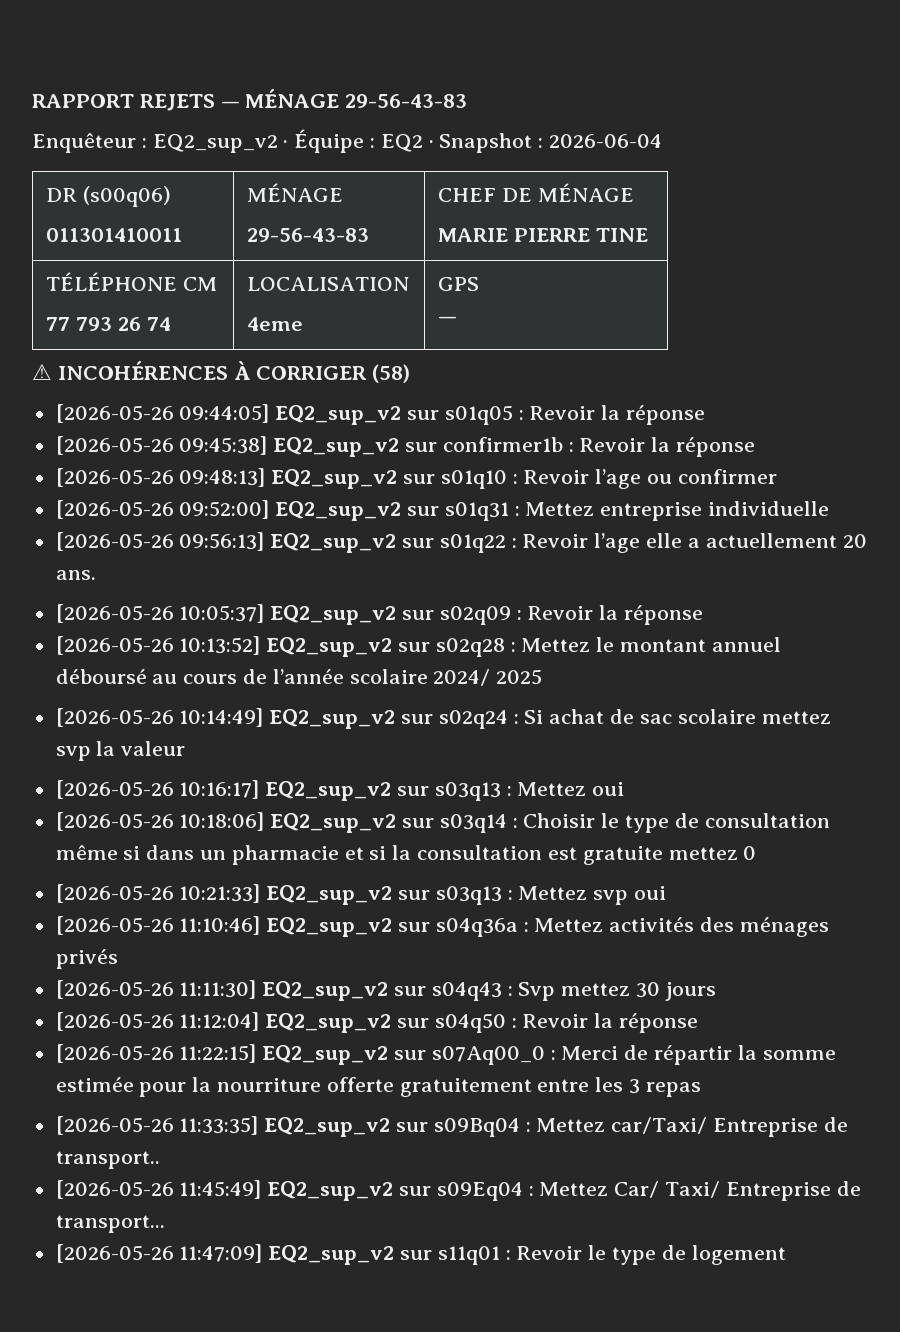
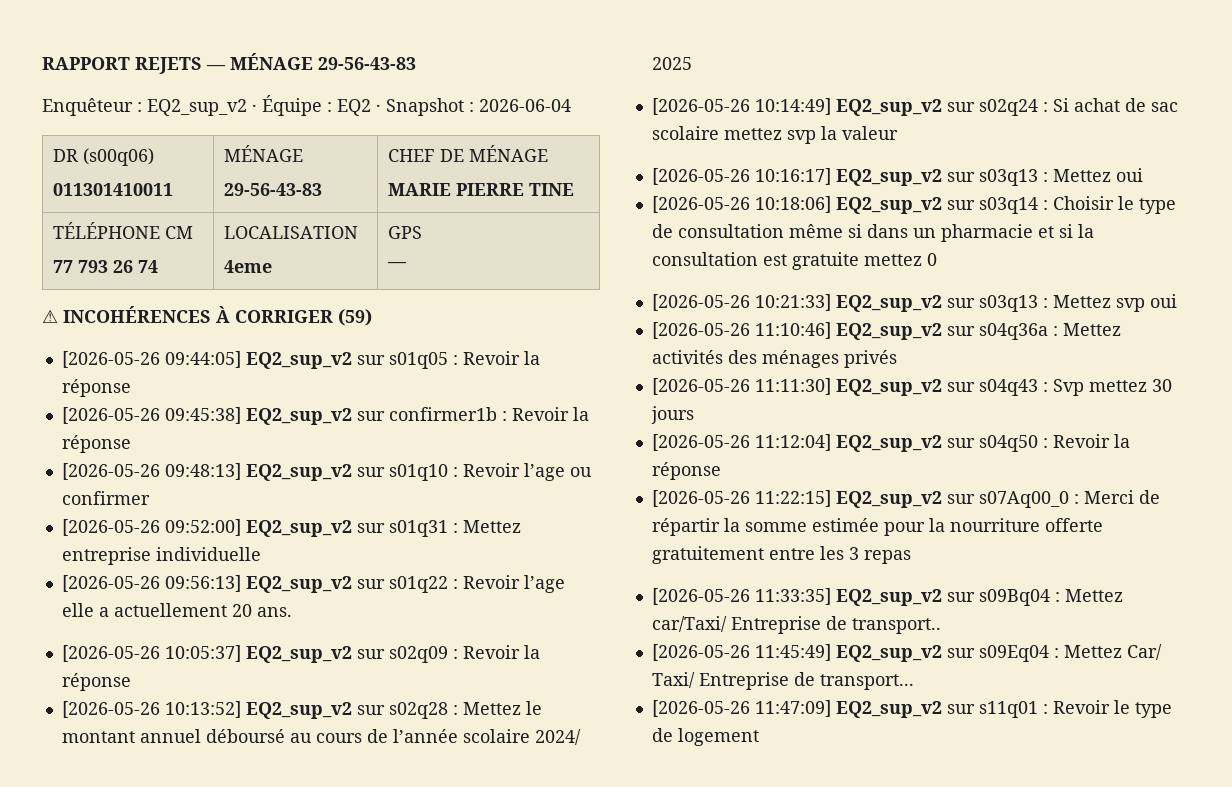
[372,364,411,383] (58) -> [338,309,372,326] (59)

